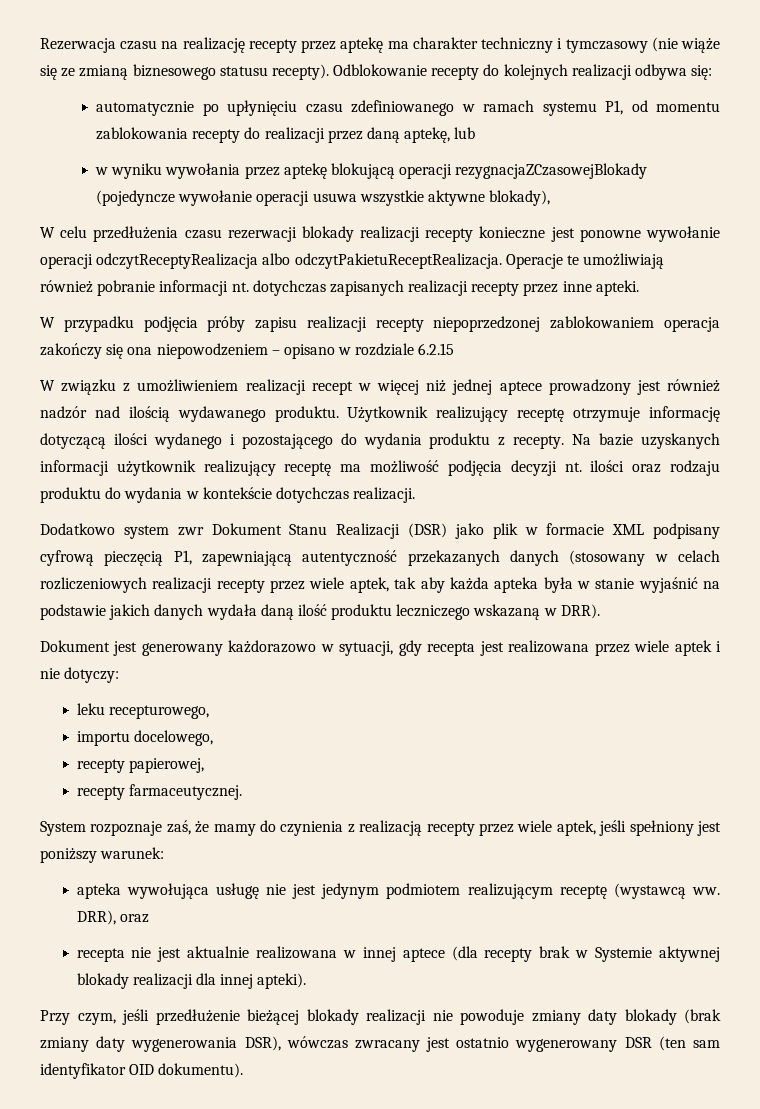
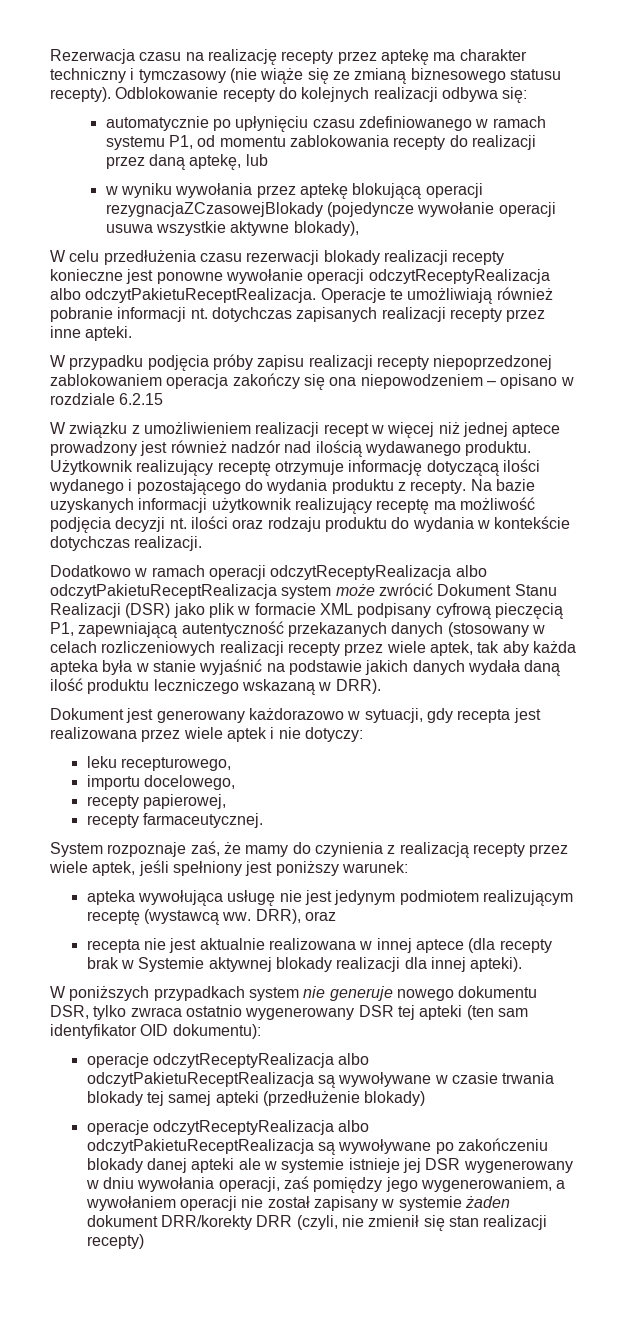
[123,525,204,539] system zwr -> [134,565,487,580] [50,583,433,599] w ramach operacji odczytReceptyRealizacja albo odczytPakietuReceptRealizacja system może zwrócić
[40,1009,721,1025] [40,1036,451,1052] Przy czym, jeśli przedłużenie bieżącej blokady realizacji nie powoduje zmiany daty blokady (brak zmiany daty wygenerowania DSR), wówczas zwracany jest -> [50,986,538,1001] [50,1005,182,1020] W poniższych przypadkach system nie generuje nowego dokumentu DSR, tylko zwraca
(652, 1042) none -> [397,1005,463,1020] tej apteki
[158,1063,244,1078] dokumentu). -> [172,1024,261,1039] [86,1053,370,1068] [86,1072,555,1088] [86,1091,426,1106] [86,1120,370,1135] [86,1138,548,1155] [86,1158,573,1173] [85,1176,566,1193] [85,1196,510,1211] [86,1215,548,1231] [86,1234,144,1249] dokumentu): // operacje odczytReceptyRealizacja albo odczytPakietuReceptRealizacja są wywoływane w czasie trwania blokady tej samej apteki (przedłużenie blokady) // operacje odczytReceptyRealizacja albo odczytPakietuReceptRealizacja są wywoływane po zakończeniu blokady danej apteki ale w systemie istnieje jej DSR wygenerowany w dniu wywołania operacji, zaś pomiędzy jego wygenerowaniem, a wywołaniem operacji nie został zapisany w systemie żaden dokument DRR/korekty DRR (czyli, nie zmienił się stan realizacji recepty)

